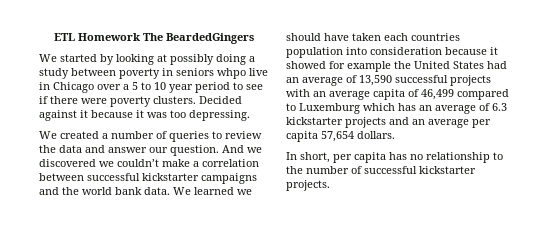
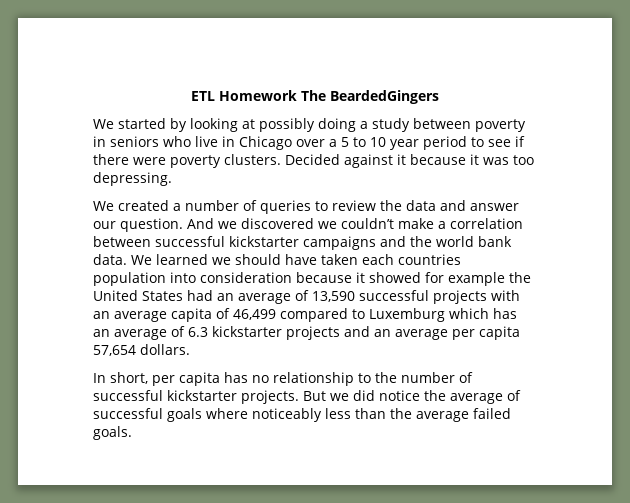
[217,68,246,79] whpo -> [163,136,191,147] who
(330, 185) none -> [303,390,521,404] [93,408,511,422] [93,426,132,440] But we did notice the average of successful goals where noticeably less than the average failed goals.

